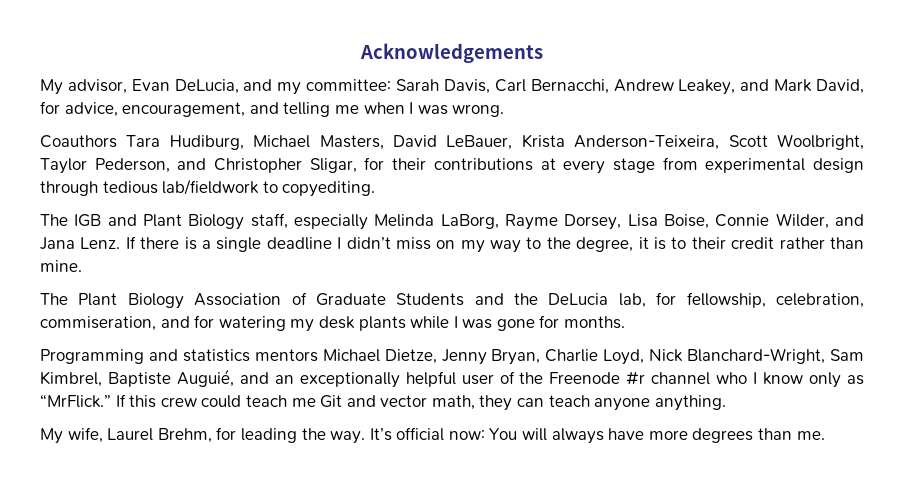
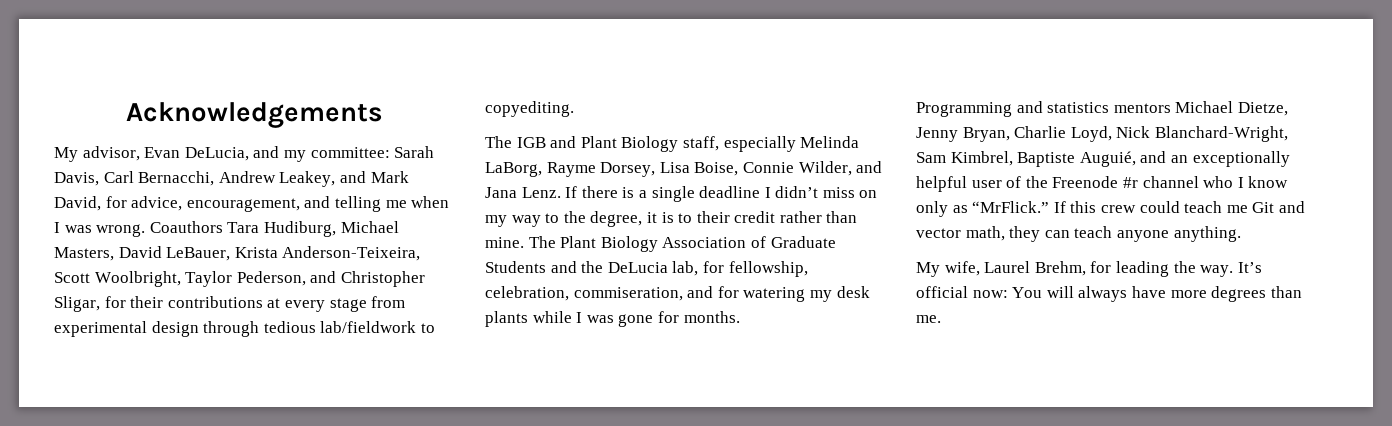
(505, 110) // -> (146, 230) none
(82, 266) // -> (524, 242) none

